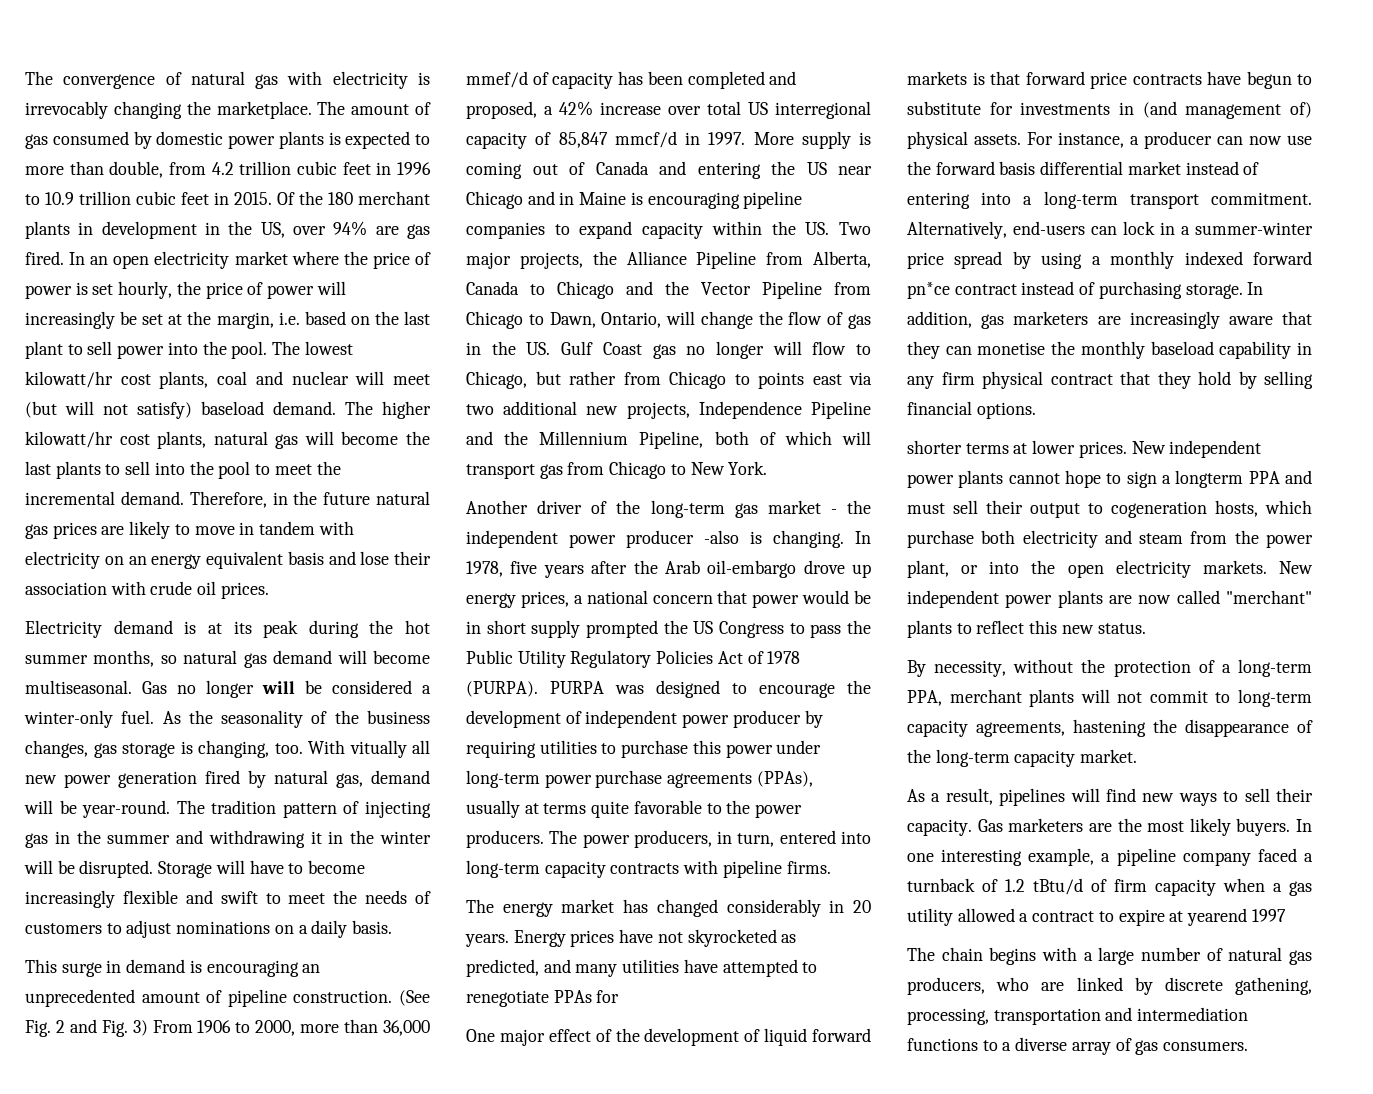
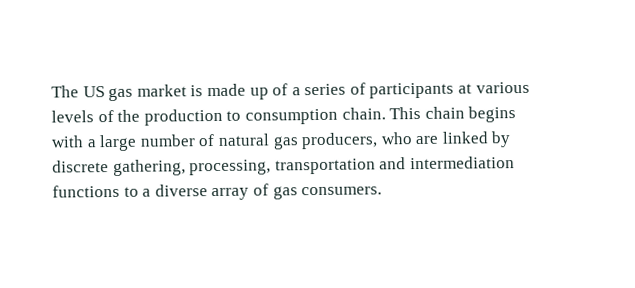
[25,71,430,89] [25,101,431,119] [25,131,430,149] [25,161,431,178] [25,191,430,205] [25,221,430,239] [25,251,431,269] [25,281,346,299] [25,311,431,329] [25,341,353,359] [25,371,431,389] [25,401,431,419] [25,431,430,449] [25,461,341,479] [25,491,430,508] [25,521,354,539] [25,551,431,569] [25,581,269,599] [25,620,430,638] [25,650,431,668] [25,680,431,698] [24,710,430,728] [25,740,430,758] [25,770,430,788] [24,800,431,818] [25,830,431,848] [24,860,366,878] [25,890,431,908] [25,920,393,938] [25,959,321,977] [25,989,430,1007] [25,1019,431,1037] [466,71,797,89] [466,101,871,119] [466,131,871,149] [466,161,872,179] [466,191,803,209] [466,221,871,239] [466,251,871,269] [466,281,871,299] [466,311,871,329] [466,341,871,359] [466,371,872,389] [466,401,871,419] [466,431,871,449] [466,461,768,479] [466,500,871,518] [466,530,871,548] [466,560,871,578] [466,590,871,608] [466,620,871,638] [466,650,801,668] [466,680,871,698] [466,710,823,728] [466,740,822,758] [466,770,813,788] [466,800,803,818] [466,830,871,848] [466,860,831,878] [466,899,871,917] [465,929,797,947] [466,959,818,977] [466,990,620,1007] [466,1028,871,1046] [907,71,1312,89] [907,101,1312,119] [907,131,1312,149] [907,161,1260,175] [907,191,1312,209] [907,221,1313,239] [907,251,1312,269] [907,281,1264,299] [907,311,1312,329] [907,341,1312,359] [907,371,1313,389] [907,401,1036,419] [907,440,1262,458] [907,470,1312,488] [907,500,1312,518] [907,530,1313,548] [907,560,1313,578] [907,590,1312,608] [907,620,1146,638] [907,659,1312,677] [907,689,1312,707] [907,719,1313,737] [907,749,1138,767] [907,788,1313,806] [907,818,1312,836] [907,848,1313,866] [907,878,1312,896] [907,908,1286,926] [907,947,935,961] The convergence of natural gas with electricity is irrevocably changing the marketplace. The amount of gas consumed by domestic power plants is expected to more than double, from 4.2 trillion cubic feet in 1996 to 10.9 trillion cubic feet in 2015. Of the 180 merchant plants in development in the US, over 94% are gas fired. In an open electricity market where the price of power is set hourly, the price of power will increasingly be set at the margin, i.e. based on the last plant to sell power into the pool. The lowest kilowatt/hr cost plants, coal and nuclear will meet (but will not satisfy) baseload demand. The higher kilowatt/hr cost plants, natural gas will become the last plants to sell into the pool to meet the incremental demand. Therefore, in the future natural gas prices are likely to move in tandem with electricity on an energy equivalent basis and lose their association with crude oil prices. // Electricity demand is at its peak during the hot summer months, so natural gas demand will become multiseasonal. Gas no longer will be considered a winter-only fuel. As the seasonality of the business changes, gas storage is changing, too. With vitually all new power generation fired by natural gas, demand will be year-round. The tradition pattern of injecting gas in the summer and withdrawing it in the winter will be disrupted. Storage will have to become increasingly flexible and swift to meet the needs of customers to adjust nominations on a daily basis. // This surge in demand is encouraging an unprecedented amount of pipeline construction. (See Fig. 2 and Fig. 3) From 1906 to 2000, more than 36,000 mmef/d of capacity has been completed and proposed, a 42% increase over total US interregional capacity of 85,847 mmcf/d in 1997. More supply is coming out of Canada and entering the US near Chicago and in Maine is encouraging pipeline companies to expand capacity within the US. Two major projects, the Alliance Pipeline from Alberta, Canada to Chicago and the Vector Pipeline from Chicago to Dawn, Ontario, will change the flow of gas in the US. Gulf Coast gas no longer will flow to Chicago, but rather from Chicago to points east via two additional new projects, Independence Pipeline and the Millennium Pipeline, both of which will transport gas from Chicago to New York. // Another driver of the long-term gas market - the independent power producer -also is changing. In 1978, five years after the Arab oil-embargo drove up energy prices, a national concern that power would be in short supply prompted the US Congress to pass the Public Utility Regulatory Policies Act of 1978 (PURPA). PURPA was designed to encourage the development of independent power producer by requiring utilities to purchase this power under long-term power purchase agreements (PPAs), usually at terms quite favorable to the power producers. The power producers, in turn, entered into long-term capacity contracts with pipeline firms. // The energy market has changed considerably in 20 years. Energy prices have not skyrocketed as predicted, and many utilities have attempted to renegotiate PPAs for // One major effect of the development of liquid forward markets is that forward price contracts have begun to substitute for investments in (and management of) physical assets. For instance, a producer can now use the forward basis differential market instead of entering into a long-term transport commitment. Alternatively, end-users can lock in a summer-winter price spread by using a monthly indexed forward pn*ce contract instead of purchasing storage. In addition, gas marketers are increasingly aware that they can monetise the monthly baseload capability in any firm physical contract that they hold by selling financial options. // shorter terms at lower prices. New independent power plants cannot hope to sign a longterm PPA and must sell their output to cogeneration hosts, which purchase both electricity and steam from the power plant, or into the open electricity markets. New independent power plants are now called "merchant" plants to reflect this new status. // By necessity, without the protection of a long-term PPA, merchant plants will not commit to long-term capacity agreements, hastening the disappearance of the long-term capacity market. // As a result, pipelines will find new ways to sell their capacity. Gas marketers are the most likely buyers. In one interesting example, a pipeline company faced a turnback of 1.2 tBtu/d of firm capacity when a gas utility allowed a contract to expire at yearend 1997 // The -> [51,81,530,102] [51,106,422,126] The US gas market is made up of a series of participants at various levels of the production to consumption chain. This
[1235,977,1312,995] gathening, -> [112,159,186,177] gathering,

